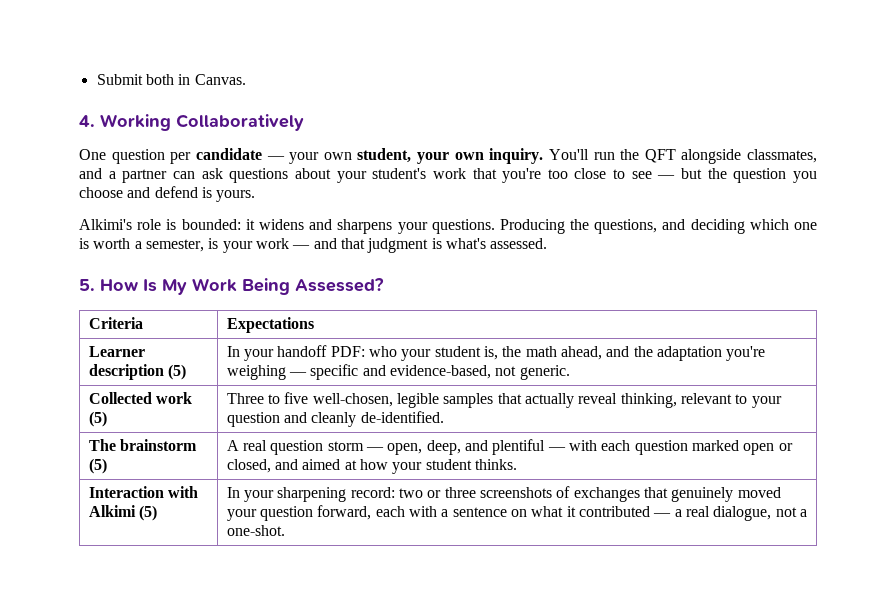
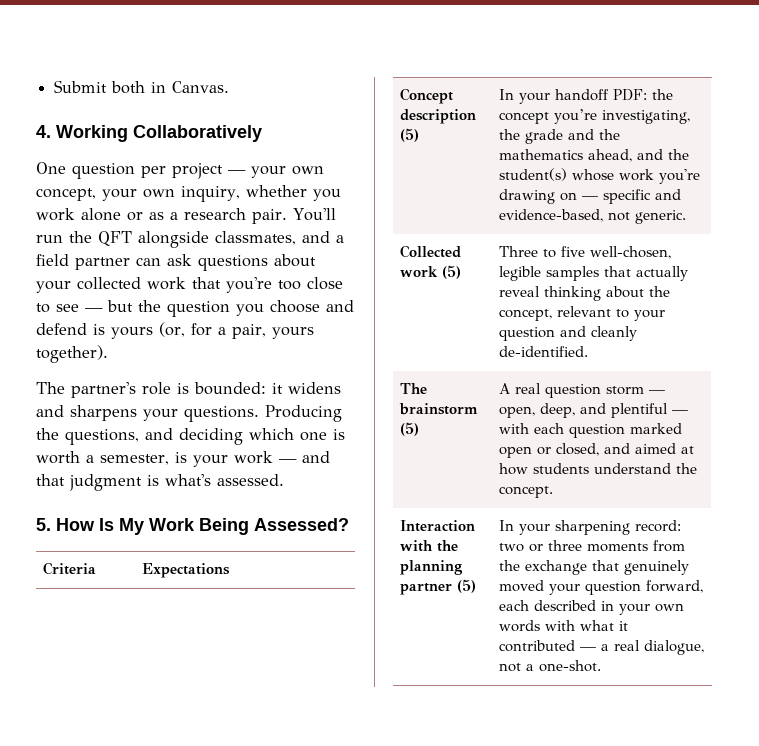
[195,148,262,160] candidate -> [172,163,223,179] project
[357,148,544,164] student, your own inquiry. -> [36,185,341,202] [36,208,287,224] concept, your own inquiry, whether you work alone or as a research pair.
(116, 175) none -> [36,254,69,266] field
[372,168,427,179] student's -> [77,277,141,290] collected
[216,190,256,202] [79,219,132,230] yours. // Alkimi's -> [111,322,314,339] [36,345,108,363] [36,382,136,398] yours (or, for a pair, yours together). // The partner's
[88,346,145,357] Learner -> [400,88,454,104] Concept
[369,346,766,361] [226,365,286,380] who your student is, the math ahead, and the adaptation you're weighing -> [652,89,674,100] [499,109,691,124] [499,129,621,144] [499,149,690,162] [499,168,701,184] [499,189,578,204] the concept you’re investigating, the grade and the mathematics ahead, and the student(s) whose work you're drawing on
[620,393,677,408] thinking, -> [544,286,671,301] [499,309,553,321] thinking about the concept,
[392,459,517,474] your student thinks. -> [533,463,698,474] [499,486,554,498] students understand the concept.
[88,505,136,517] Alkimi -> [437,540,459,552] [400,560,464,575] [400,583,453,595] the planning partner
[479,486,640,502] screenshots of exchanges -> [587,540,686,552] [499,560,588,575] moments from the exchange
[409,506,527,517] with a sentence on -> [534,600,685,615] [499,620,576,632] described in your own words with

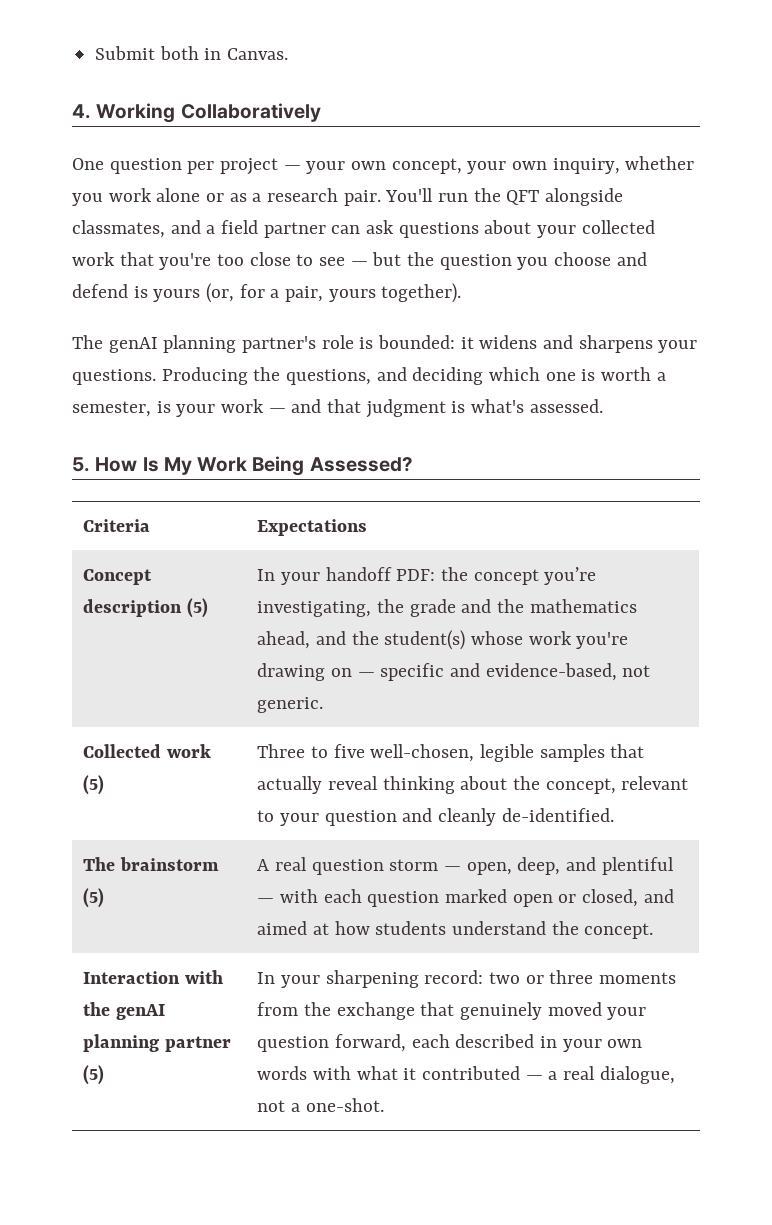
(65, 388) none -> [108,335,237,353] genAI planning
(459, 546) none -> [115,1004,165,1020] genAI

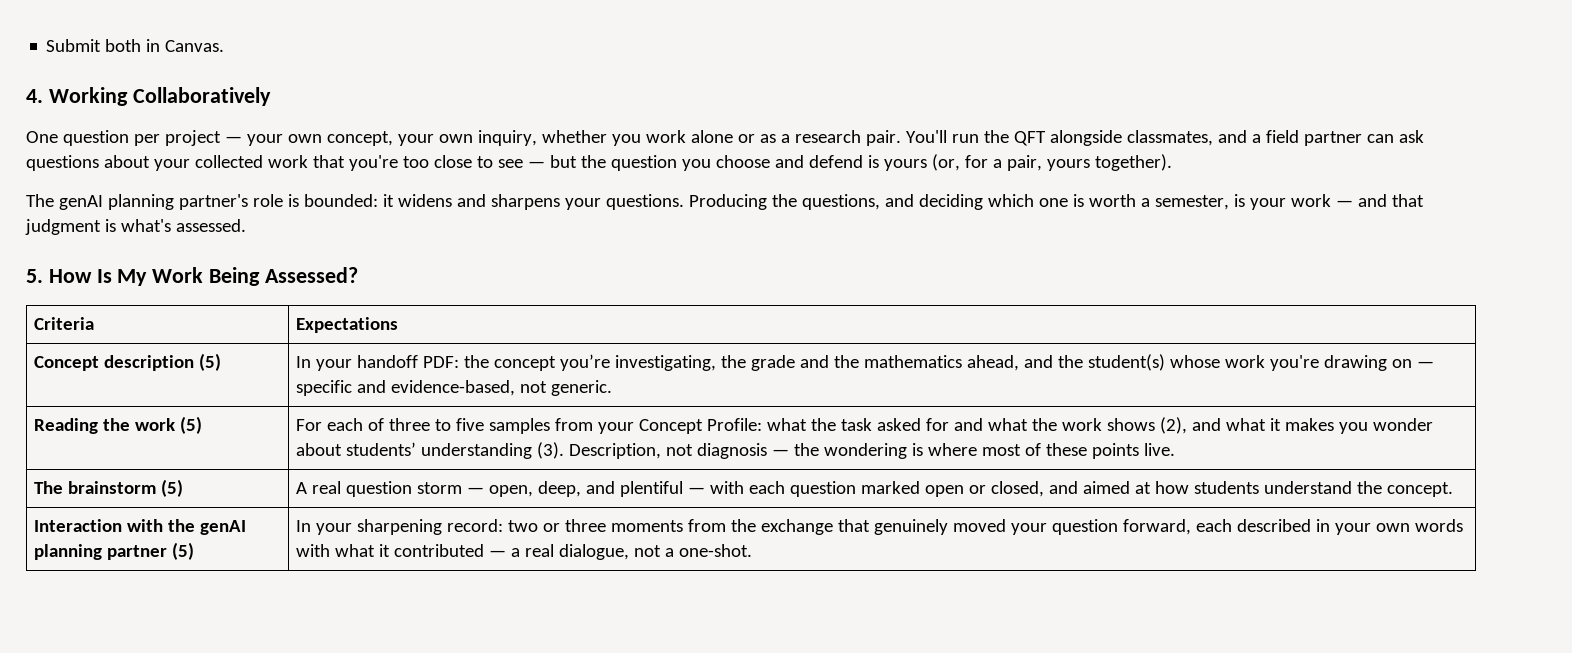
[83,744,162,758] Collected -> [34,418,131,434] Reading the
[257,744,645,762] [257,776,689,794] [257,808,614,826] Three to five well-chosen, legible samples that actually reveal thinking about the concept, relevant to your question and cleanly de-identified. -> [296,417,1433,434] [296,442,1176,459] For each of three to five samples from your Concept Profile: what the task asked for and what the work shows (2), and what it makes you wonder about students’ understanding (3). Description, not diagnosis — the wondering is where most of these points live.

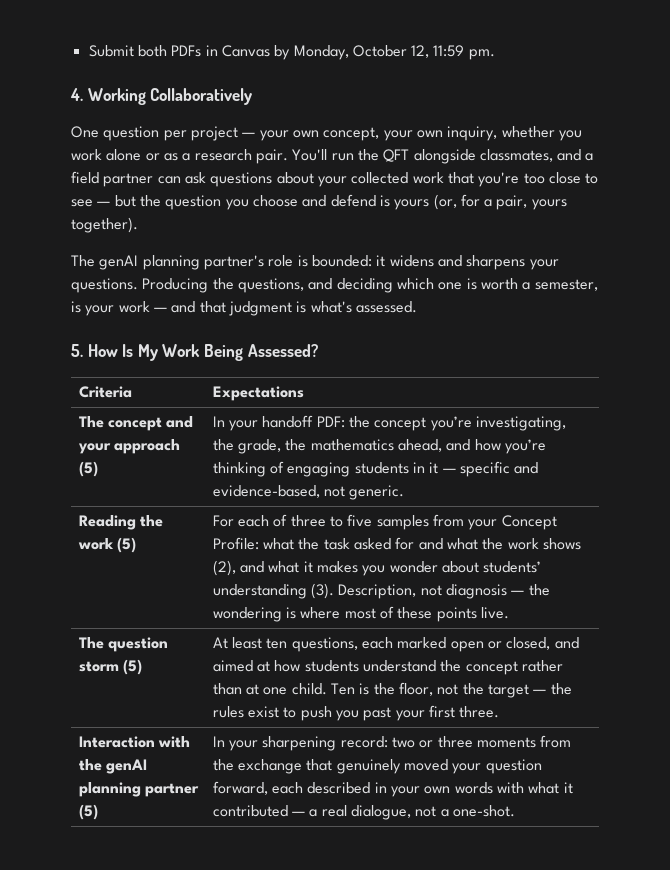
[146,39,225,52] in Canvas. -> [171,45,495,60] PDFs in Canvas by Monday, October 12, 11:59 pm.
[34,355,195,371] Concept description -> [78,416,194,431] [77,439,181,454] The concept and your approach
[751,355,830,371] grade and -> [238,439,282,454] grade,
[1058,354,1413,371] the student(s) whose work you're drawing on -> [474,439,547,454] [212,461,439,477] how you’re thinking of engaging students in it
[68,479,184,497] [296,481,857,497] brainstorm (5) | A real question storm — open, deep, and plentiful — with each question -> [108,637,169,652] [78,659,143,675] [212,637,394,652] question storm (5) | At least ten questions, each
[1387,482,1454,497] concept. -> [465,660,564,675] [212,682,572,698] [212,705,500,721] concept rather than at one child. Ten is the floor, not the target — the rules exist to push you past your first three.

